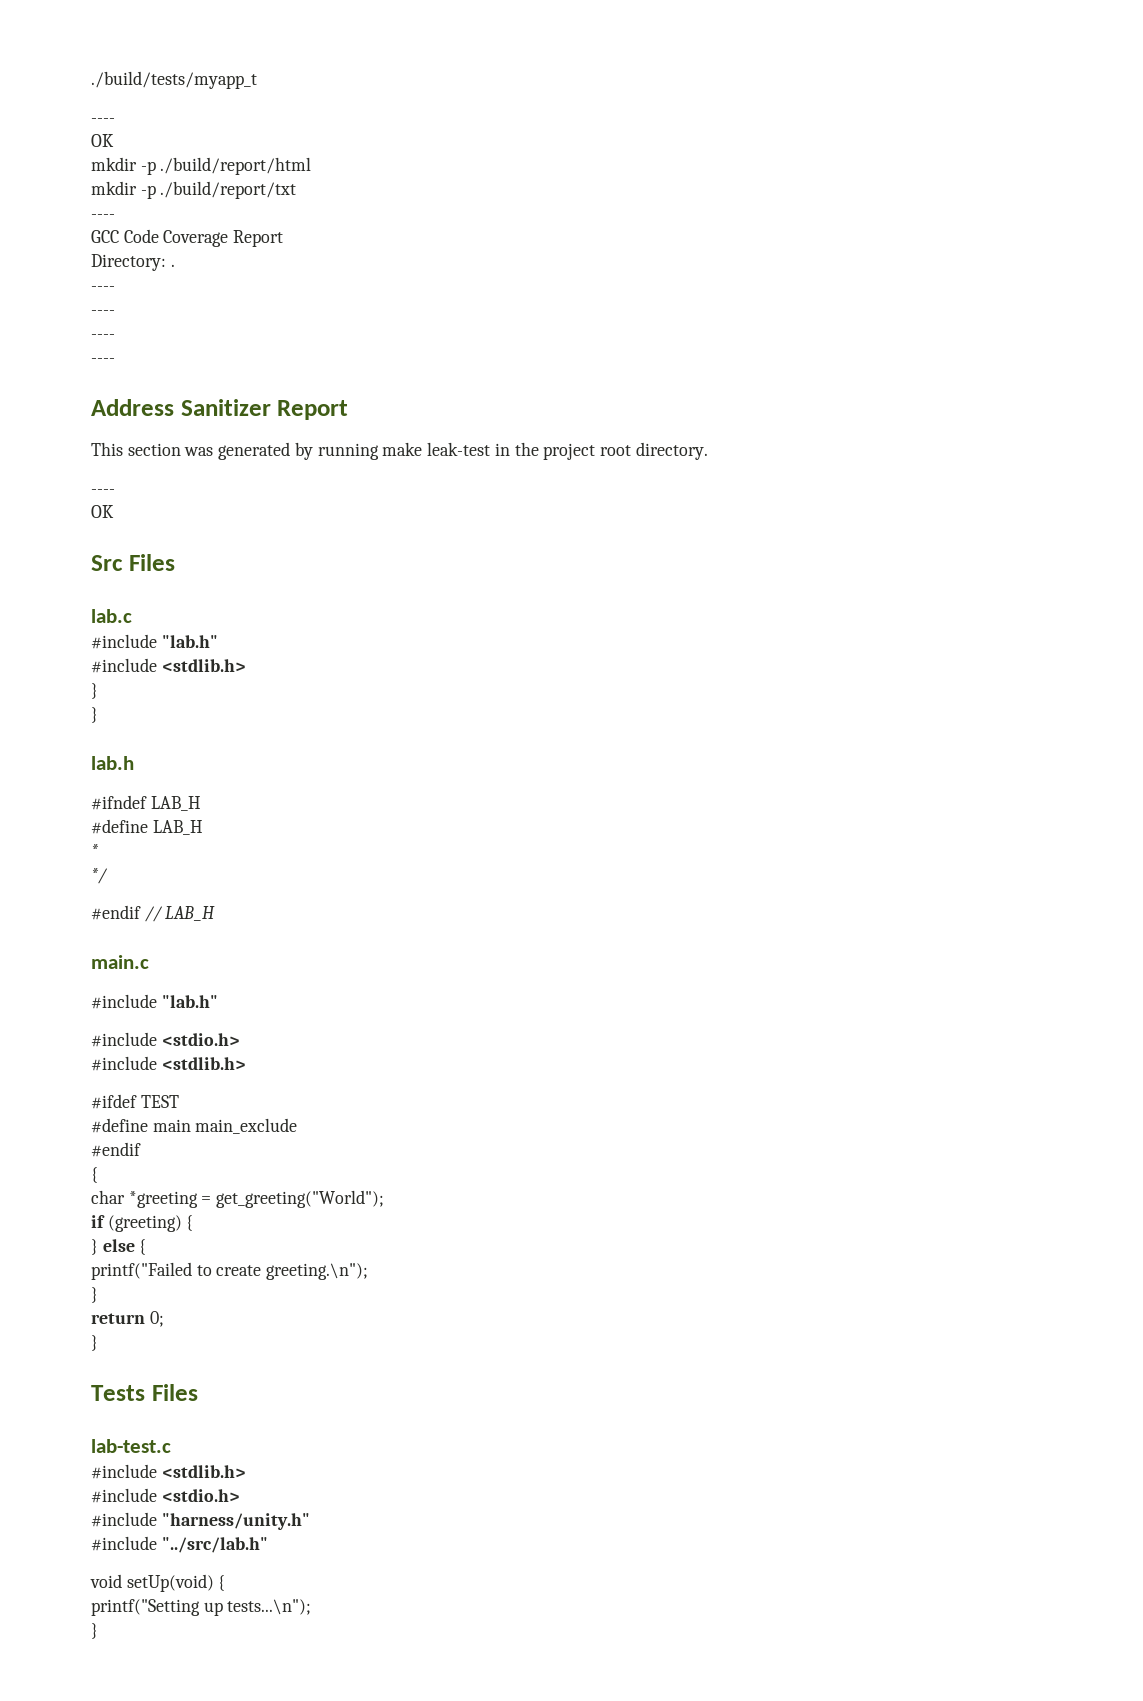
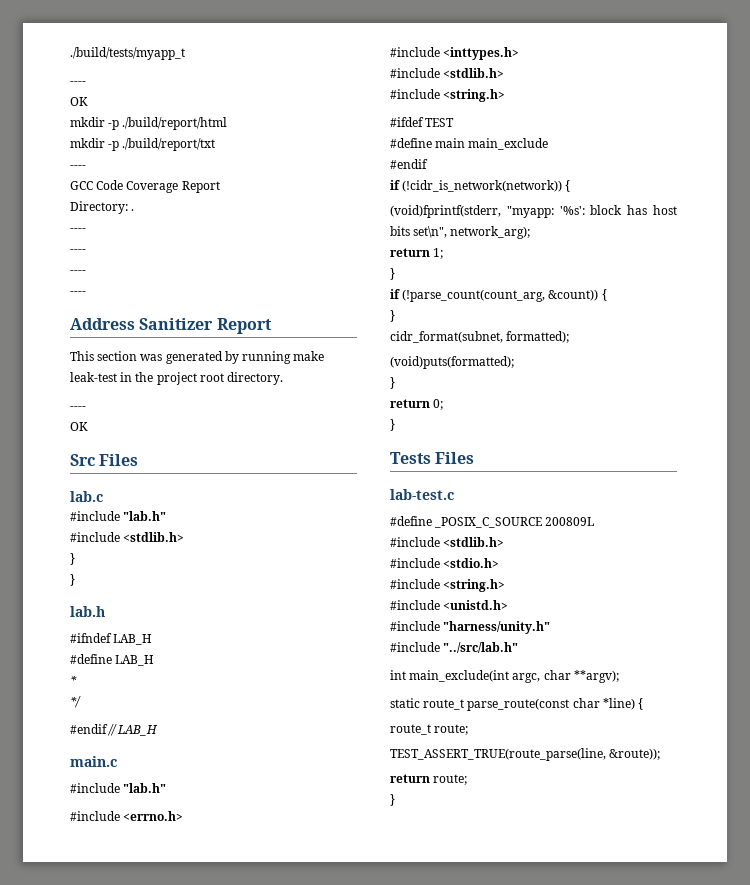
[161,1033,240,1046] [91,1056,246,1071] <stdio.h> // #include <stdlib.h> -> [123,811,184,821] [390,47,520,60] [390,68,505,78] [390,89,506,102] <errno.h> // #include <inttypes.h> // #include <stdlib.h> // #include <string.h>
[91,1167,98,1183] [91,1190,385,1208] [91,1215,182,1232] { // char *greeting = get_greeting("World"); // if (greeting) -> [390,180,571,192] [390,205,677,218] [390,226,531,239] [390,248,444,259] [390,268,395,280] [390,289,599,302] if (!cidr_is_network(network)) { // (void)fprintf(stderr, "myapp: '%s': block has host bits set\n", network_arg); // return 1; // } // if (!parse_count(count_arg, &count))
[102,1239,147,1255] [91,1262,369,1280] else { // printf("Failed to create greeting.\n"); -> [390,331,570,343] [390,356,514,369] // cidr_format(subnet, formatted); // (void)puts(formatted);
(171, 1446) none -> [390,516,595,528] // #define _POSIX_C_SOURCE 200809L
(240, 1495) none -> [390,579,506,592] [390,600,509,610] // #include <string.h> // #include <unistd.h>
[90,1574,226,1592] [91,1599,312,1616] void setUp(void) { // printf("Setting up tests...\n"); -> [390,670,619,683] [390,698,644,711] [390,724,469,735] [390,748,661,761] [390,774,468,785] int main_exclude(int argc, char **argv); // static route_t parse_route(const char *line) { // route_t route; // TEST_ASSERT_TRUE(route_parse(line, &route)); // return route;

